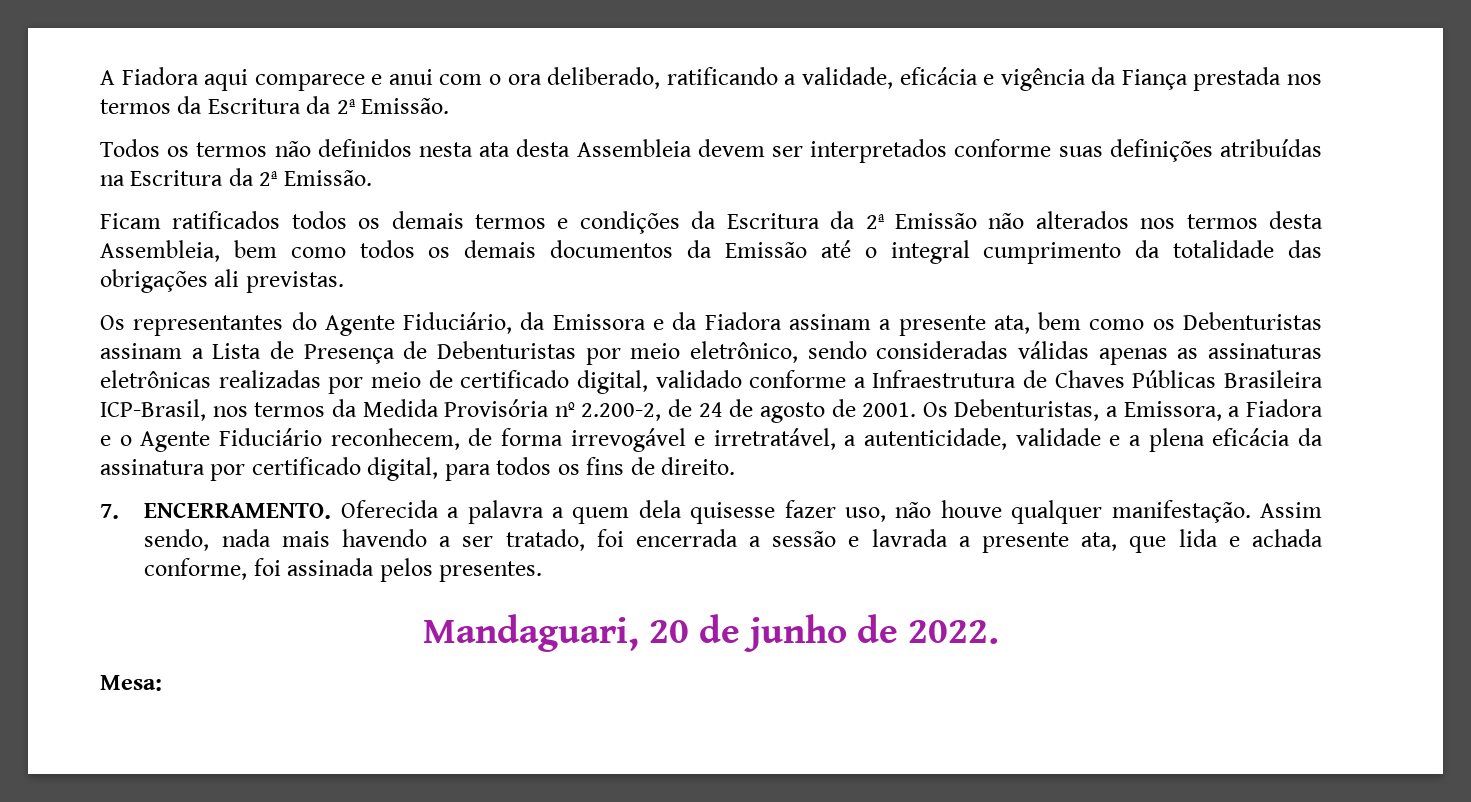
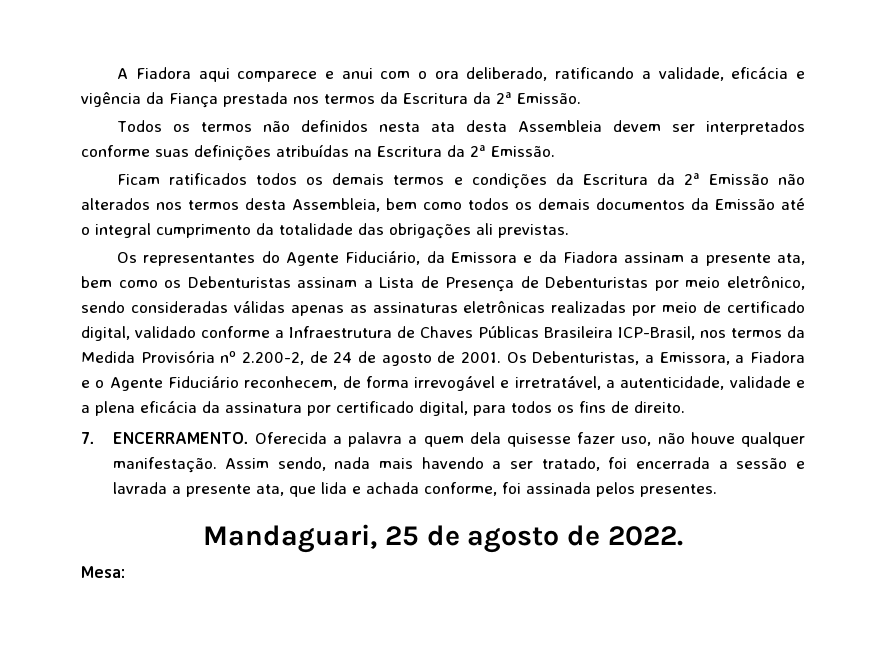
[648,614,848,652] 20 de junho -> [384,525,560,553] 25 de agosto

